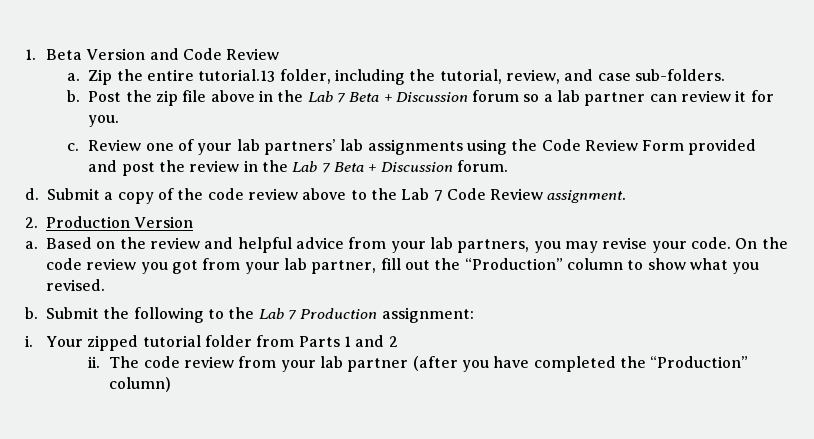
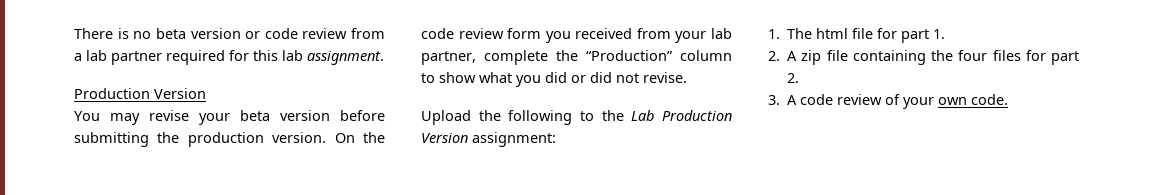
[25,48,280,60] [67,69,725,85] [67,90,774,106] [88,115,120,127] [67,139,757,155] [88,160,508,176] [25,188,544,204] 1. Beta Version and Code Review // a. Zip the entire tutorial.13 folder, including the tutorial, review, and case sub-folders. // b. Post the zip file above in the Lab 7 Beta + Discussion forum so a lab partner can review it for you. // c. Review one of your lab partners’ lab assignments using the Code Review Form provided and post the review in the Lab 7 Beta + Discussion forum. // d. Submit a copy of the code review above to the Lab 7 Code Review -> [74,28,385,39] [74,50,303,65] There is no beta version or code review from a lab partner required for this lab
[25,217,38,228] 2. -> (384, 58) none
[25,237,731,253] a. Based on the review and helpful advice from your lab partners, you may revise your code. -> [74,110,385,125] [74,132,327,147] You may revise your beta version before submitting the production version.
[140,260,199,274] you got -> [507,28,633,43] form you received
[380,258,430,270] fill out -> [484,50,548,65] complete
[46,279,106,291] [25,307,100,319] revised. // b. Submit -> [545,72,687,83] [421,110,471,125] did or did not revise. // Upload
[288,308,378,320] 7 Production -> [662,110,732,121] [421,133,468,143] Production Version
[25,335,398,351] [88,356,749,372] [109,377,172,392] i. Your zipped tutorial folder from Parts 1 and 2 // ii. The code review from your lab partner (after you have completed the “Production” column) -> [768,28,946,43] [768,50,1079,65] [787,73,800,83] [768,94,1009,109] 1. The html file for part 1. // 2. A zip file containing the four files for part 2. // 3. A code review of your own code.

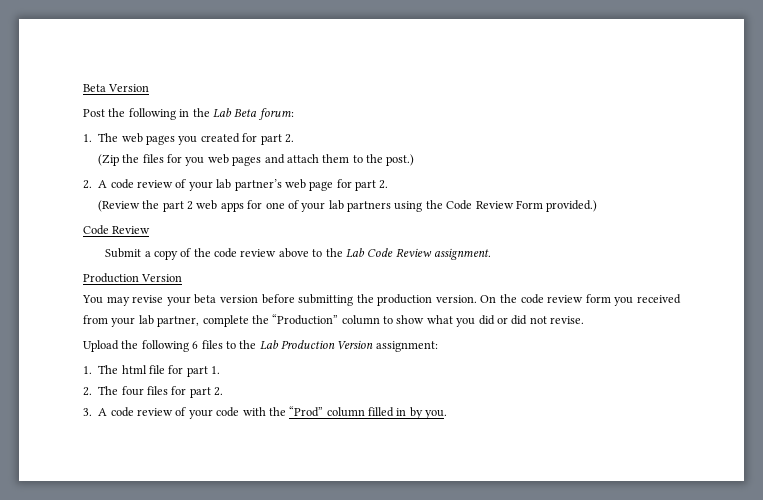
[74,28,385,39] [74,50,303,65] There is no beta version or code review from a lab partner required for this lab -> [83,84,150,92] [83,108,294,120] [83,133,294,145] [97,154,415,166] [83,179,389,191] [97,200,598,212] [83,225,151,235] [105,248,432,260] Beta Version // Post the following in the Lab Beta forum: // 1. The web pages you created for part 2. // (Zip the files for you web pages and attach them to the post.) // 2. A code review of your lab partner’s web page for part 2. // (Review the part 2 web apps for one of your lab partners using the Code Review Form provided.) // Code Review // Submit a copy of the code review above to the Lab Code Review
(573, 117) none -> [192,340,223,349] 6 files
[787,50,954,65] A zip file containing the -> [98,386,119,395] The
[938,94,1009,105] own code. -> [216,406,448,419] code with the “Prod” column filled in by you.

